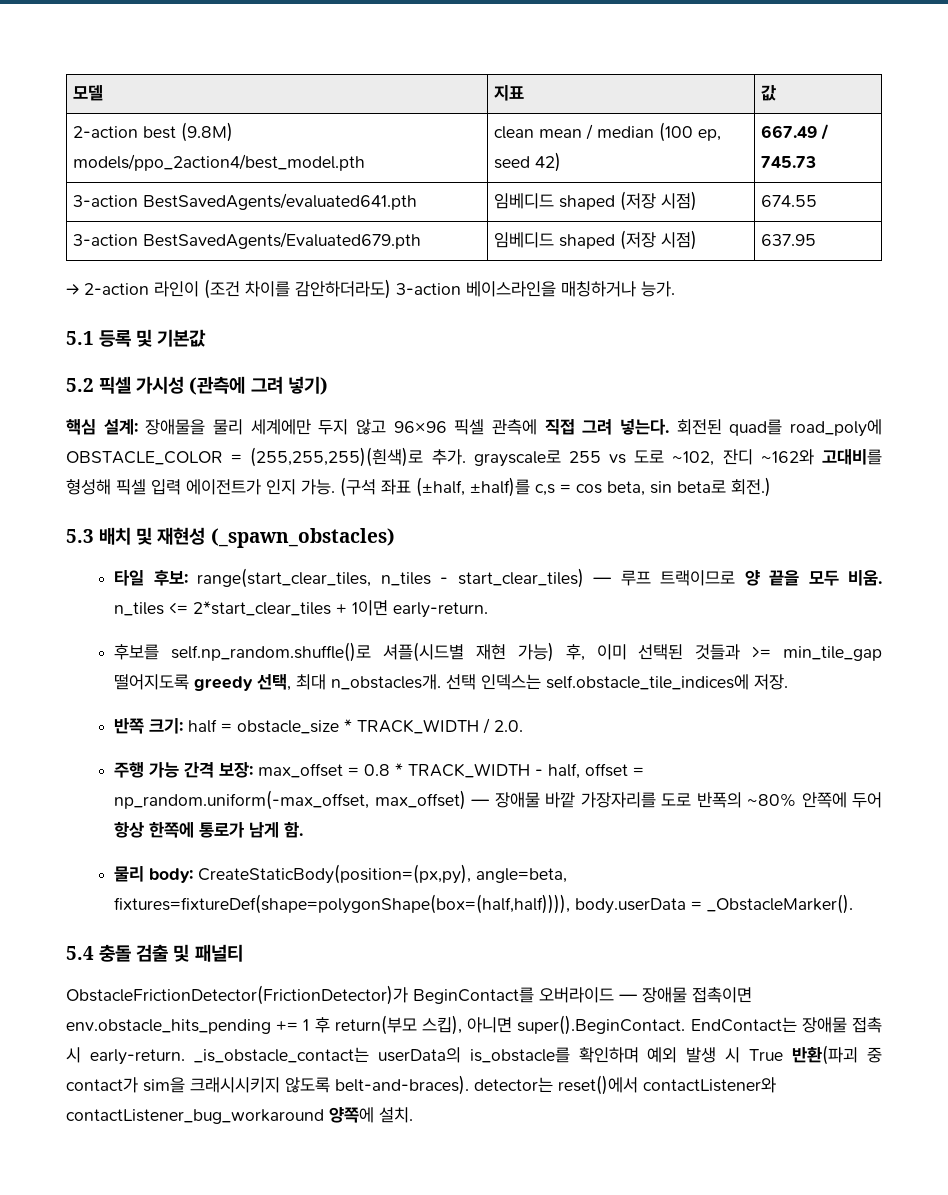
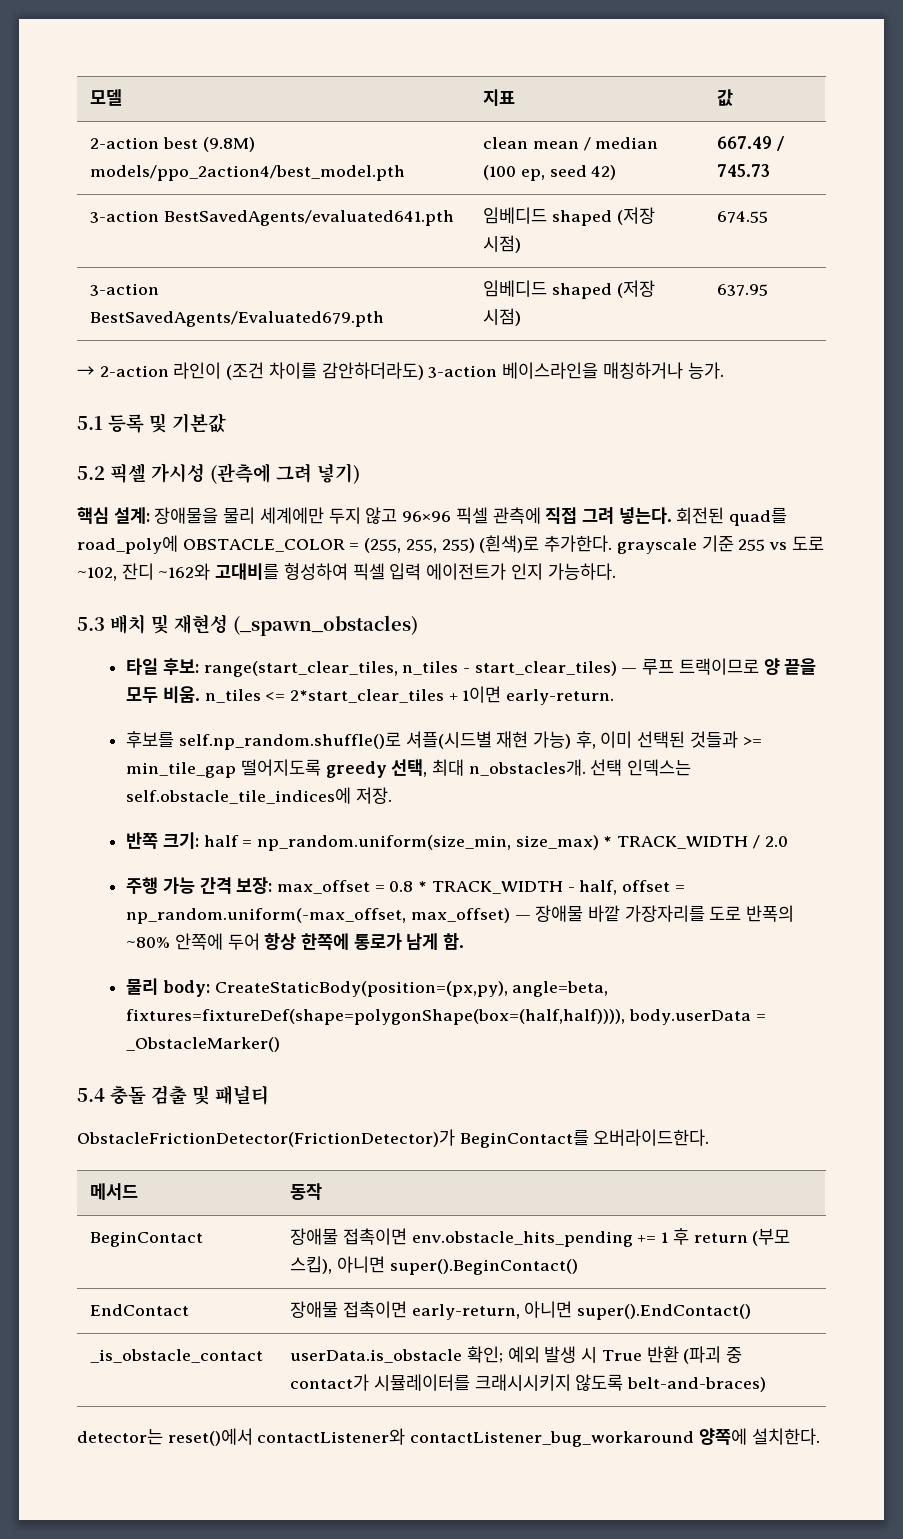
[250,447,561,467] (255,255,255)(흰색)로 추가. grayscale로 -> [364,535,734,554] (255, 255, 255) (흰색)로 추가한다. grayscale 기준
[66,479,111,495] 형성해 -> [283,563,348,580] 형성하여
[301,477,771,497] 가능. (구석 좌표 (±half, ±half)를 c,s = cos beta, sin beta로 회전.) -> [547,563,616,580] 가능하다.
[237,720,340,734] obstacle_size -> [256,835,599,851] np_random.uniform(size_min, size_max)
[494,720,524,732] 2.0. -> [764,836,788,847] 2.0
[707,894,854,914] _ObstacleMarker(). -> [126,1037,281,1052] _ObstacleMarker()
[539,987,638,1003] 오버라이드 — -> [593,1129,710,1146] [90,1183,139,1200] [290,1183,323,1200] [90,1231,204,1247] 오버라이드한다. // 메서드 | 동작 // BeginContact |
[334,1015,882,1035] [66,1047,639,1065] return(부모 스킵), 아니면 super().BeginContact. EndContact는 장애물 접촉 시 early-return. _is_obstacle_contact는 userData의 is_obstacle를 확인하며 -> [693,1229,791,1246] [290,1256,578,1275] [90,1304,190,1316] [290,1301,752,1320] [90,1349,264,1363] [290,1346,503,1363] return (부모 스킵), 아니면 super().BeginContact() // EndContact | 장애물 접촉이면 early-return, 아니면 super().EndContact() // _is_obstacle_contact | userData.is_obstacle 확인;
[792,1045,859,1065] 반환(파괴 -> [646,1346,722,1364] 반환 (파괴
[143,1077,185,1093] sim을 -> [373,1374,470,1391] 시뮬레이터를
[335,1075,469,1095] belt-and-braces). -> [627,1377,767,1392] belt-and-braces) //
[379,1107,413,1123] 설치. -> [751,1428,820,1445] 설치한다.

